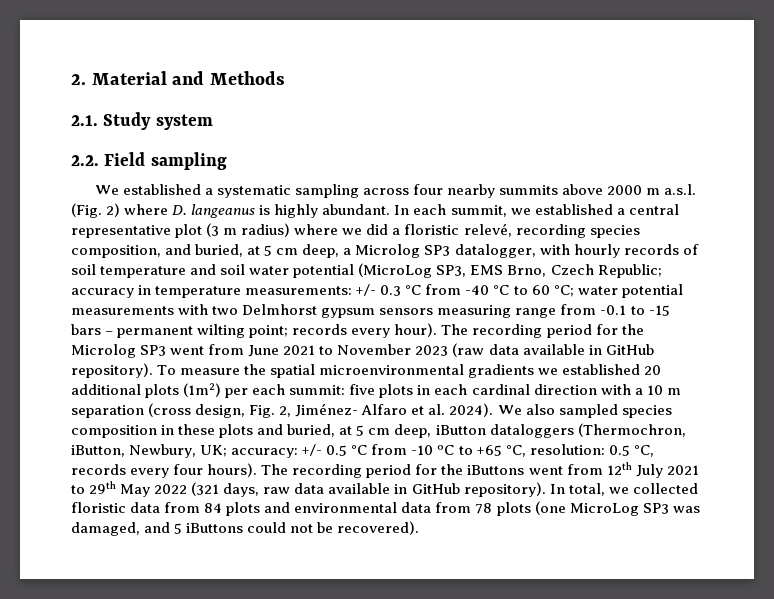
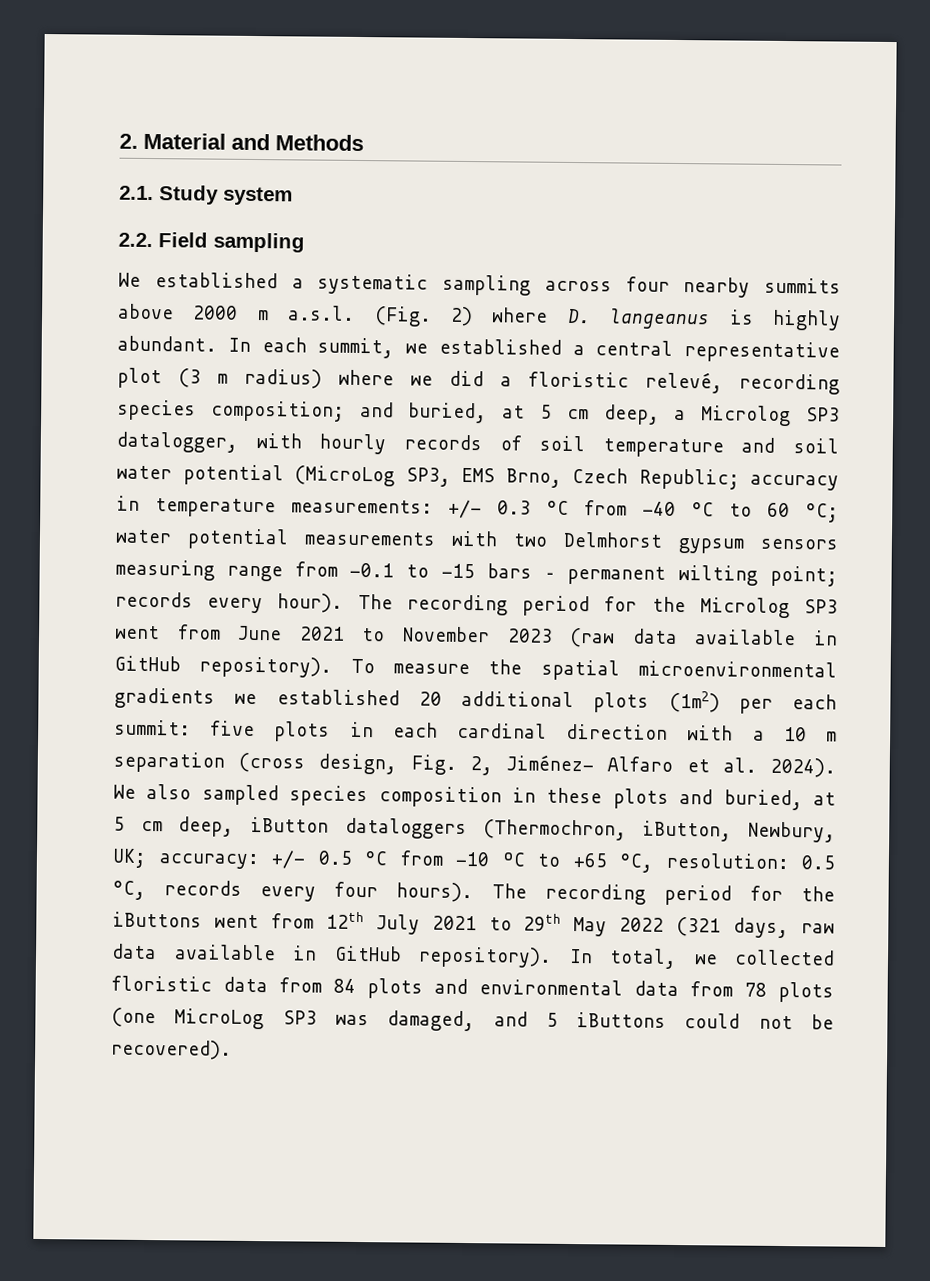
[71,245,161,258] composition, -> [210,400,345,422] composition;

